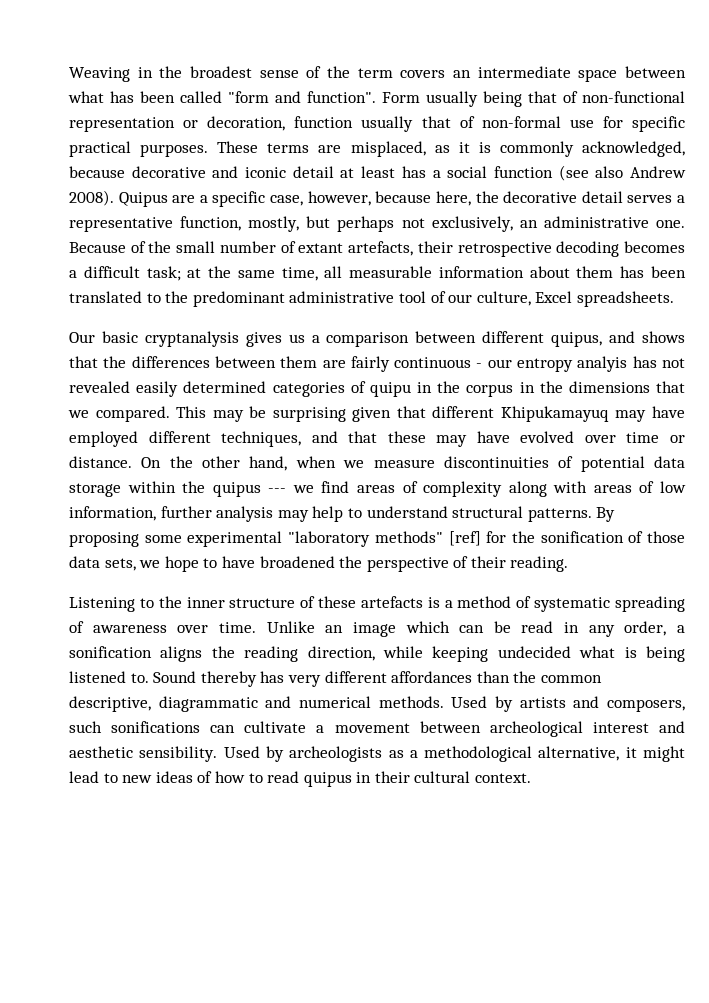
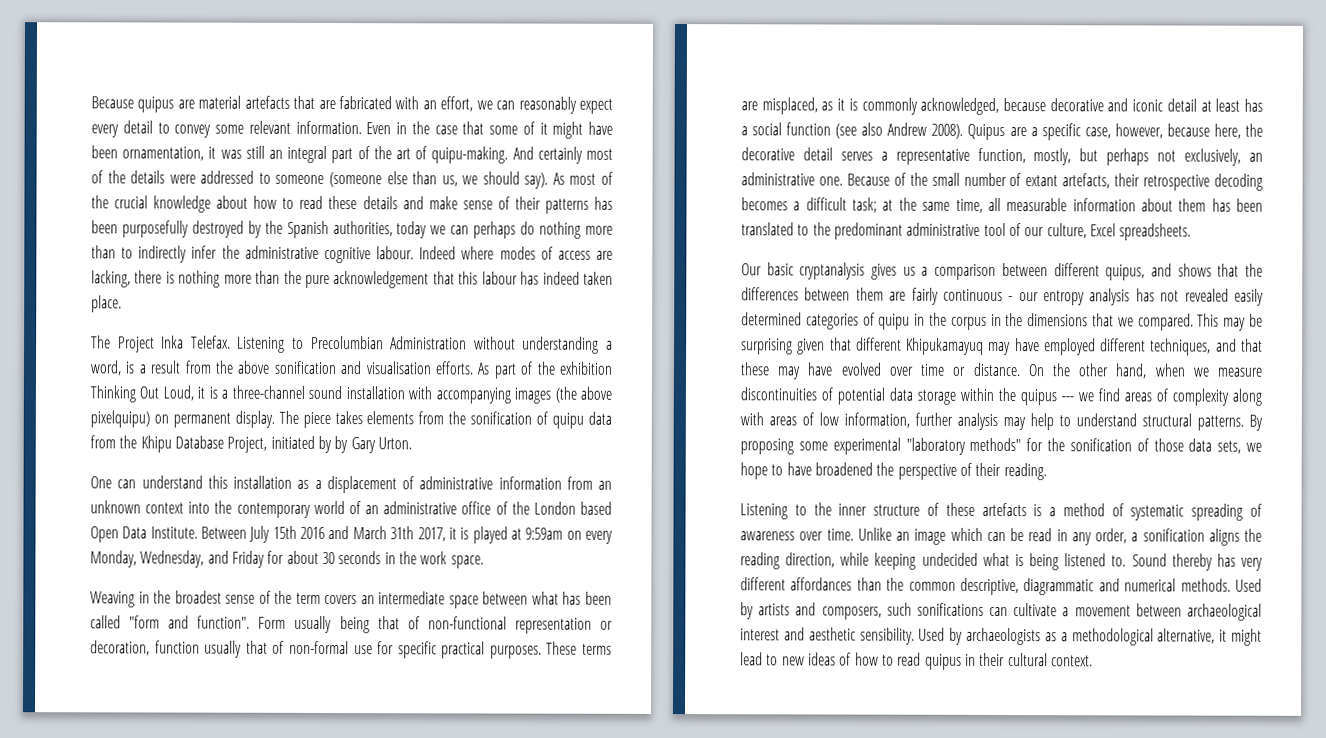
(69, 74) none -> [91,95,613,114] [91,120,613,139] [91,145,613,164] [91,170,613,189] [91,195,613,214] [91,220,613,239] [91,245,613,264] [91,270,613,289] [91,295,122,313] [91,335,613,354] [90,360,613,379] [90,385,612,404] [90,410,612,429] [90,435,412,454] [90,475,612,494] [90,500,612,518] [90,525,614,544] [90,550,484,569] Because quipus are material artefacts that are fabricated with an effort, we can reasonably expect every detail to convey some relevant information. Even in the case that some of it might have been ornamentation, it was still an integral part of the art of quipu-making. And certainly most of the details were addressed to someone (someone else than us, we should say). As most of the crucial knowledge about how to read these details and make sense of their patterns has been purposefully destroyed by the Spanish authorities, today we can perhaps do nothing more than to indirectly infer the administrative cognitive labour. Indeed where modes of access are lacking, there is nothing more than the pure acknowledgement that this labour has indeed taken place. // The Project Inka Telefax. Listening to Precolumbian Administration without understanding a word, is a result from the above sonification and visualisation efforts. As part of the exhibition Thinking Out Loud, it is a three-channel sound installation with accompanying images (the above pixelquipu) on permanent display. The piece takes elements from the sonification of quipu data from the Khipu Database Project, initiated by by Gary Urton. // One can understand this installation as a displacement of administrative information from an unknown context into the contemporary world of an administrative office of the London based Open Data Institute. Between July 15th 2016 and March 31th 2017, it is played at 9:59am on every Monday, Wednesday, and Friday for about 30 seconds in the work space. //
[577,356,628,372] analyis -> [1089,288,1131,306] analysis
[448,531,481,546] [ref] -> (1022, 444) none
[489,721,583,737] archeological -> [1187,603,1262,621] archaeological
[289,746,383,762] archeologists -> [966,627,1041,646] archaeologists

